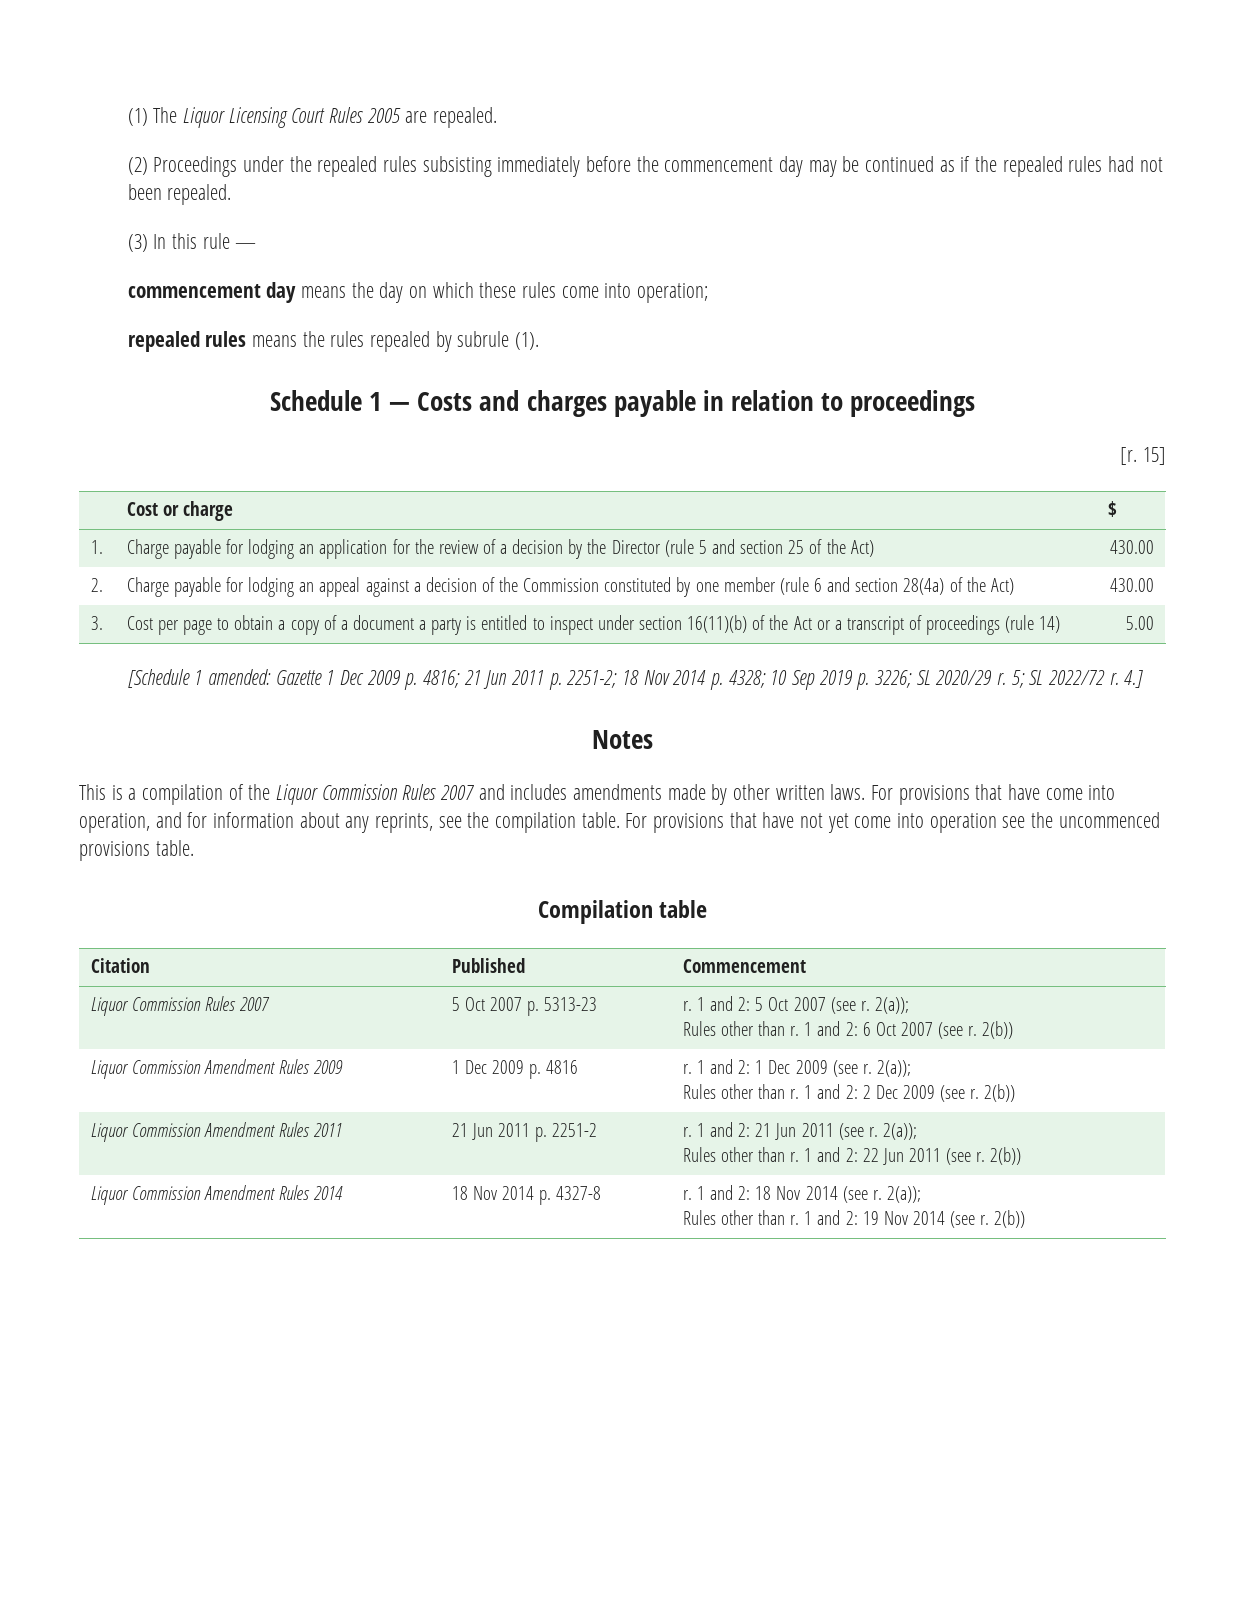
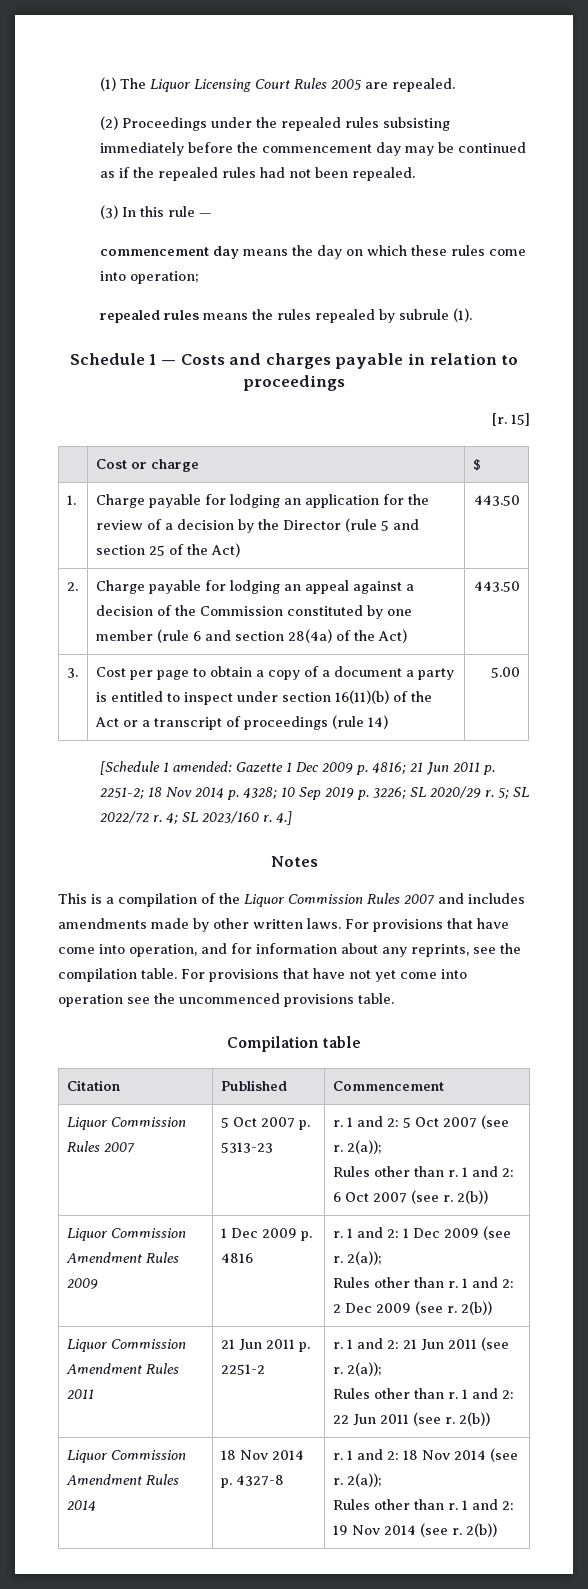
[1110,540,1155,554] 430.00 -> [474,495,521,506] 443.50
[1110,578,1155,592] 430.00 -> [474,581,521,592] 443.50
(1119, 679) none -> [165,811,272,824] 4; SL 2023/160 r.

